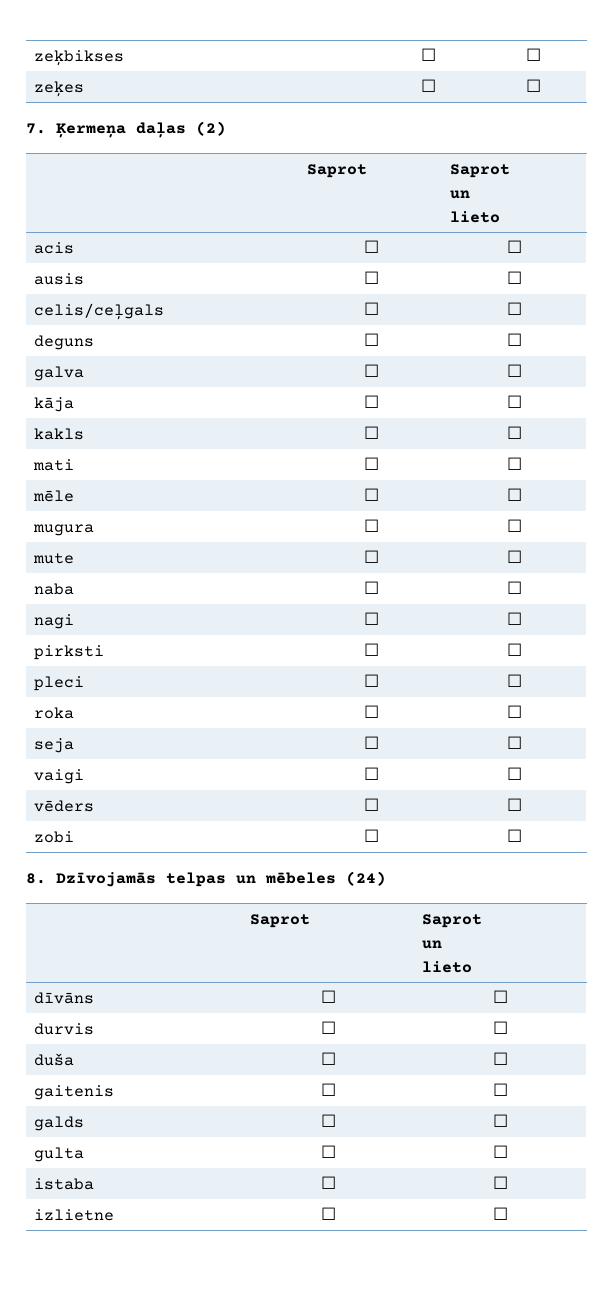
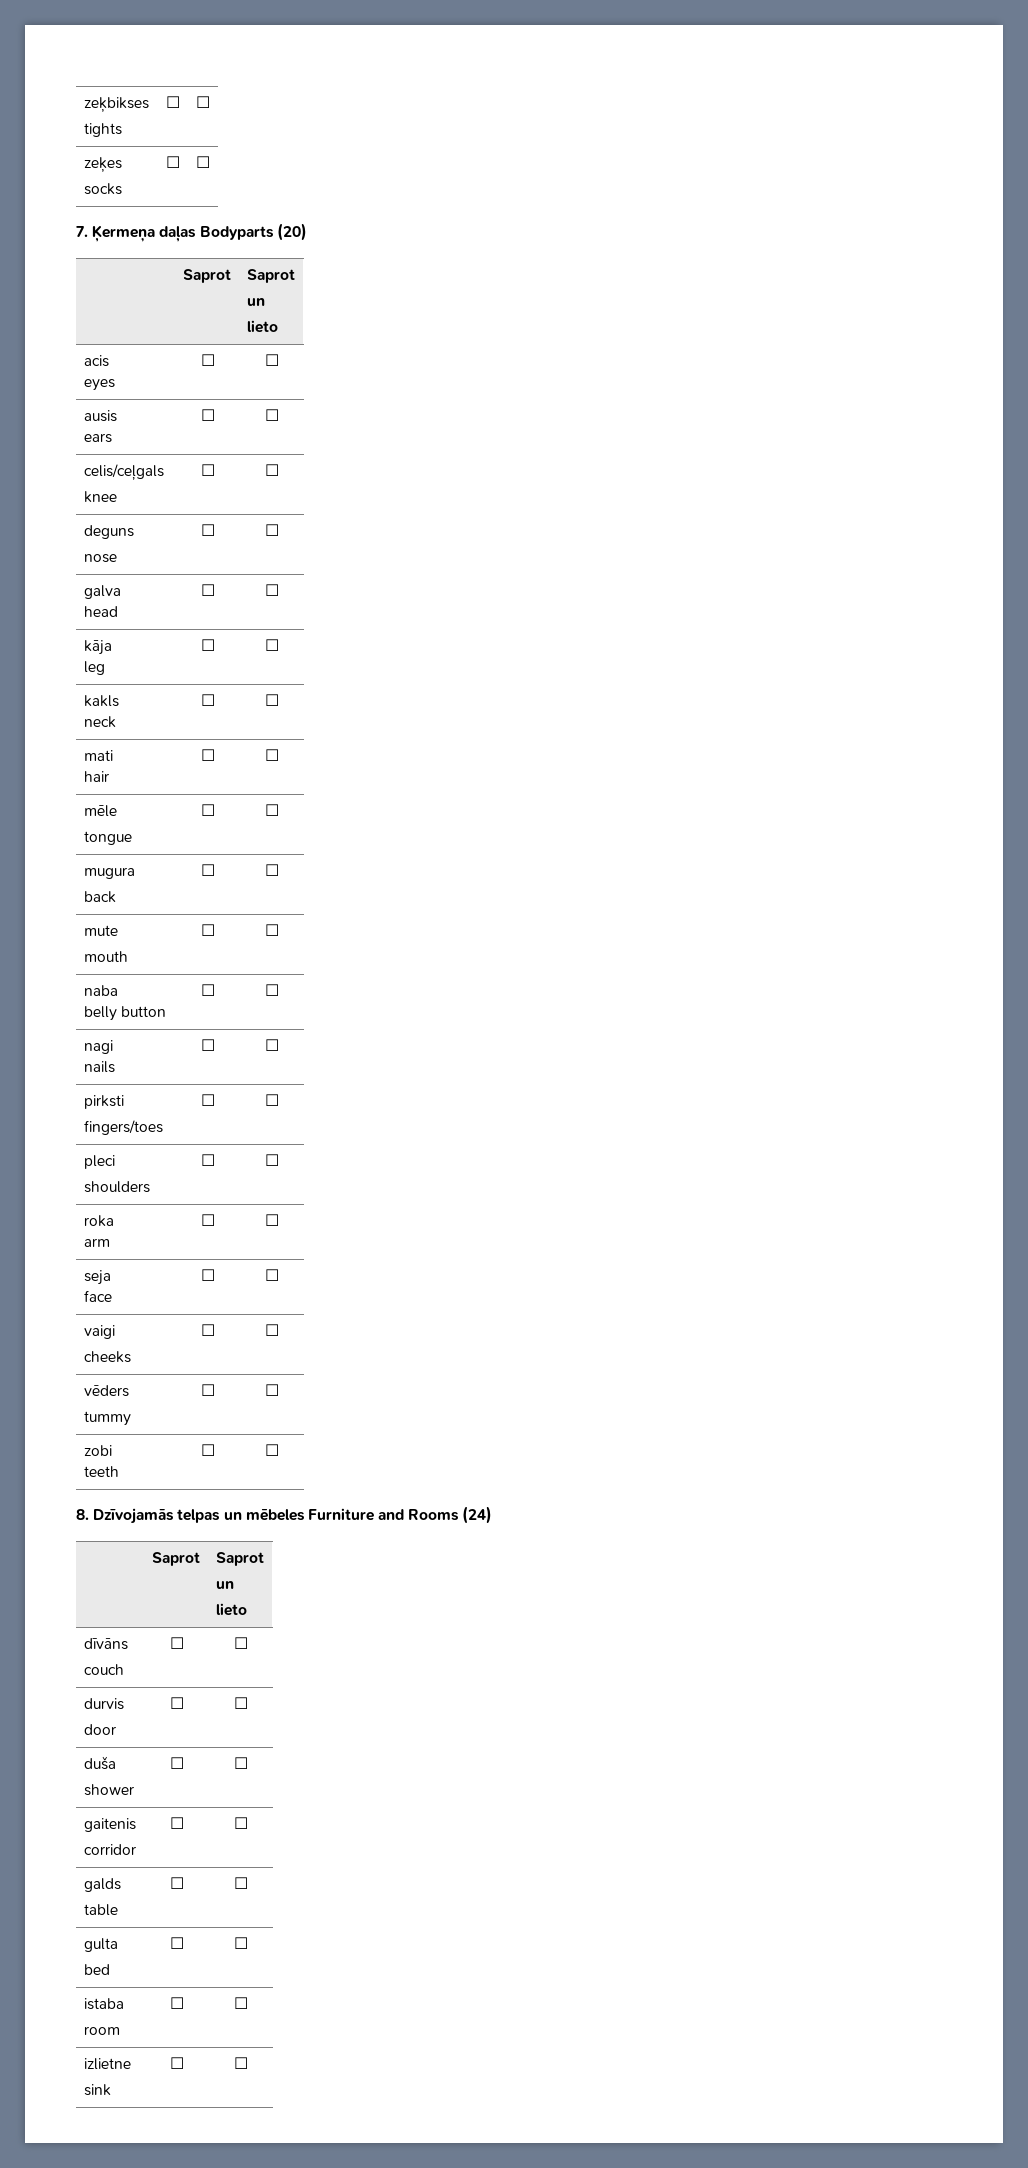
(125, 58) none -> [83,123,122,137] // tights
(85, 89) none -> [83,183,122,195] // socks
[196,121,226,136] (2) -> [199,223,307,241] Bodyparts (20)
(75, 248) none -> [83,379,115,391] // eyes
(85, 279) none -> [83,433,112,443] // ears
(165, 311) none -> [83,491,117,503] // knee
(95, 342) none -> [83,554,117,563] // nose
(85, 373) none -> [83,606,118,617] // head
(75, 404) none -> [83,661,105,675] // leg
(85, 434) none -> [83,716,116,728] // neck
(75, 465) none -> [83,771,109,782] // hair
(75, 496) none -> [83,831,132,845] // tongue
(95, 530) none -> [83,891,116,903] // back
(75, 558) none -> [83,951,128,962] // mouth
(75, 589) none -> [83,1006,166,1021] // belly button
(75, 621) none -> [83,1061,115,1073] // nails
(105, 652) none -> [83,1120,163,1135] // fingers/toes
(85, 683) none -> [83,1181,150,1193] // shoulders
(75, 713) none -> [83,1238,110,1247] // arm
(75, 745) none -> [83,1290,112,1302] // face
(85, 776) none -> [83,1351,131,1363] // cheeks
(95, 806) none -> [83,1411,131,1426] // tummy
(75, 837) none -> [83,1466,119,1477] // teeth
(336, 878) none -> [307,1508,460,1521] Furniture and Rooms
(95, 998) none -> [83,1664,124,1675] // couch
(95, 1029) none -> [83,1724,116,1735] // door
(75, 1059) none -> [83,1784,134,1796] // shower
(115, 1092) none -> [83,1844,136,1855] // corridor
(85, 1123) none -> [83,1904,118,1916] // table
(85, 1154) none -> [83,1964,110,1975] // bed
(95, 1184) none -> [83,2026,120,2035] // room
(115, 1215) none -> [83,2084,111,2096] // sink

